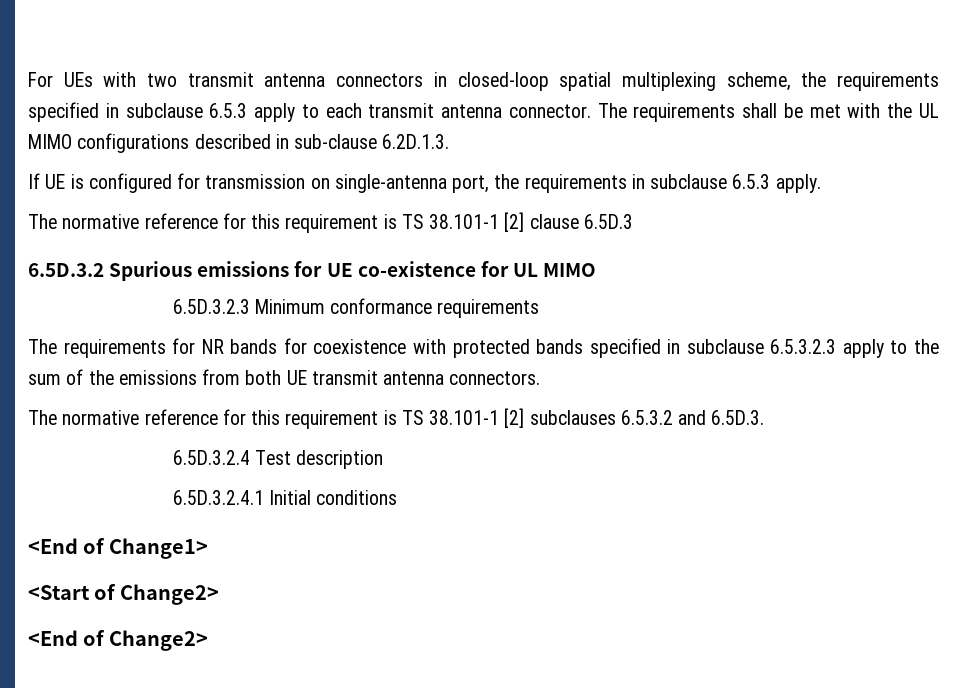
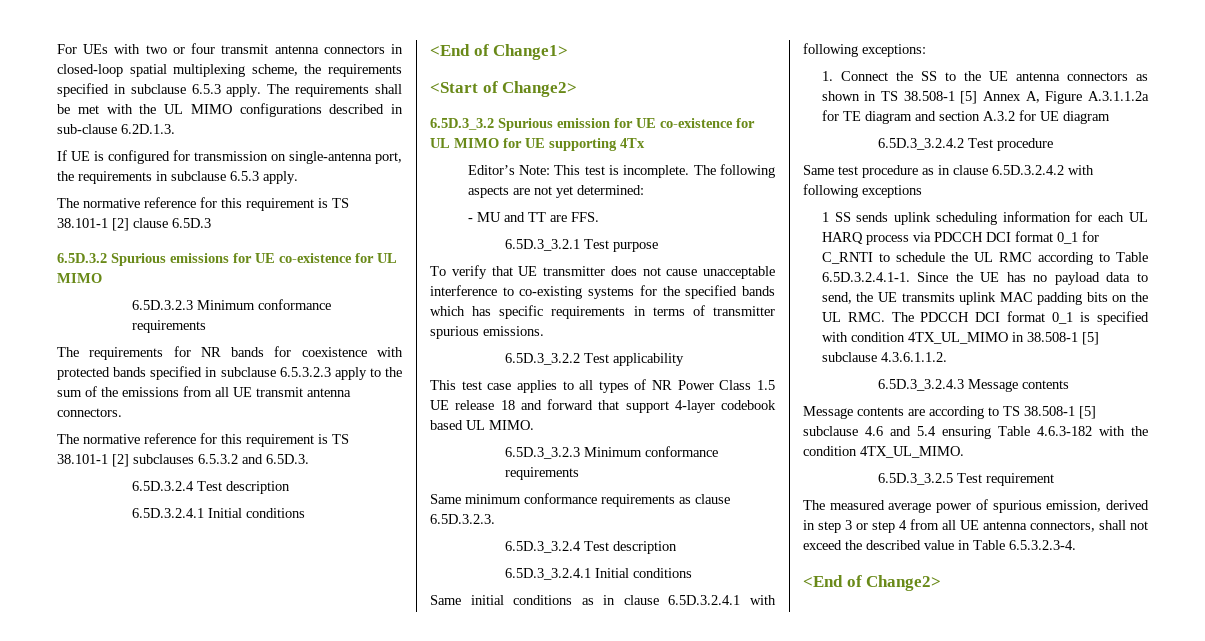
(178, 80) none -> [172,43,216,54] or four
[254,103,591,122] apply to each transmit antenna connector. -> [226,84,262,97] apply.
[245,370,282,385] both -> [215,387,229,397] all
(219, 594) none -> [430,118,755,131] [430,138,645,151] [467,164,775,178] [467,185,644,198] [467,212,599,222] [505,239,659,252] [430,265,775,279] [430,285,775,299] [430,305,775,319] [430,326,544,339] [505,353,685,366] [430,379,775,393] [430,399,776,413] [430,420,534,430] [505,446,719,459] [505,467,580,480] [430,493,730,507] [430,514,495,524] [505,541,678,554] [505,568,693,580] [430,595,776,605] [803,43,926,57] [821,71,1148,81] [821,91,1149,104] [821,110,1110,124] [878,138,1054,151] [803,165,1094,178] [803,184,922,198] [821,211,1148,225] [821,231,1099,245] [821,252,1148,265] [821,272,1148,285] [821,292,1148,305] [821,311,1149,325] [821,332,1099,345] [821,352,947,362] [878,379,1070,392] [803,406,1096,419] [803,426,1148,439] [803,446,964,458] [878,473,1055,486] [803,499,1149,513] [803,519,1148,533] [803,540,1076,550] // 6.5D.3_3.2 Spurious emission for UE co-existence for UL MIMO for UE supporting 4Tx // Editor’s Note: This test is incomplete. The following aspects are not yet determined: // - MU and TT are FFS. // 6.5D.3_3.2.1 Test purpose // To verify that UE transmitter does not cause unacceptable interference to co-existing systems for the specified bands which has specific requirements in terms of transmitter spurious emissions. // 6.5D.3_3.2.2 Test applicability // This test case applies to all types of NR Power Class 1.5 UE release 18 and forward that support 4-layer codebook based UL MIMO. // 6.5D.3_3.2.3 Minimum conformance requirements // Same minimum conformance requirements as clause 6.5D.3.2.3. // 6.5D.3_3.2.4 Test description // 6.5D.3_3.2.4.1 Initial conditions // Same initial conditions as in clause 6.5D.3.2.4.1 with following exceptions: // 1. Connect the SS to the UE antenna connectors as shown in TS 38.508-1 [5] Annex A, Figure A.3.1.1.2a for TE diagram and section A.3.2 for UE diagram // 6.5D.3_3.2.4.2 Test procedure // Same test procedure as in clause 6.5D.3.2.4.2 with following exceptions // 1 SS sends uplink scheduling information for each UL HARQ process via PDCCH DCI format 0_1 for C_RNTI to schedule the UL RMC according to Table 6.5D.3.2.4.1-1. Since the UE has no payload data to send, the UE transmits uplink MAC padding bits on the UL RMC. The PDCCH DCI format 0_1 is specified with condition 4TX_UL_MIMO in 38.508-1 [5] subclause 4.3.6.1.1.2. // 6.5D.3_3.2.4.3 Message contents // Message contents are according to TS 38.508-1 [5] subclause 4.6 and 5.4 ensuring Table 4.6.3-182 with the condition 4TX_UL_MIMO. // 6.5D.3_3.2.5 Test requirement // The measured average power of spurious emission, derived in step 3 or step 4 from all UE antenna connectors, shall not exceed the described value in Table 6.5.3.2.3-4.

